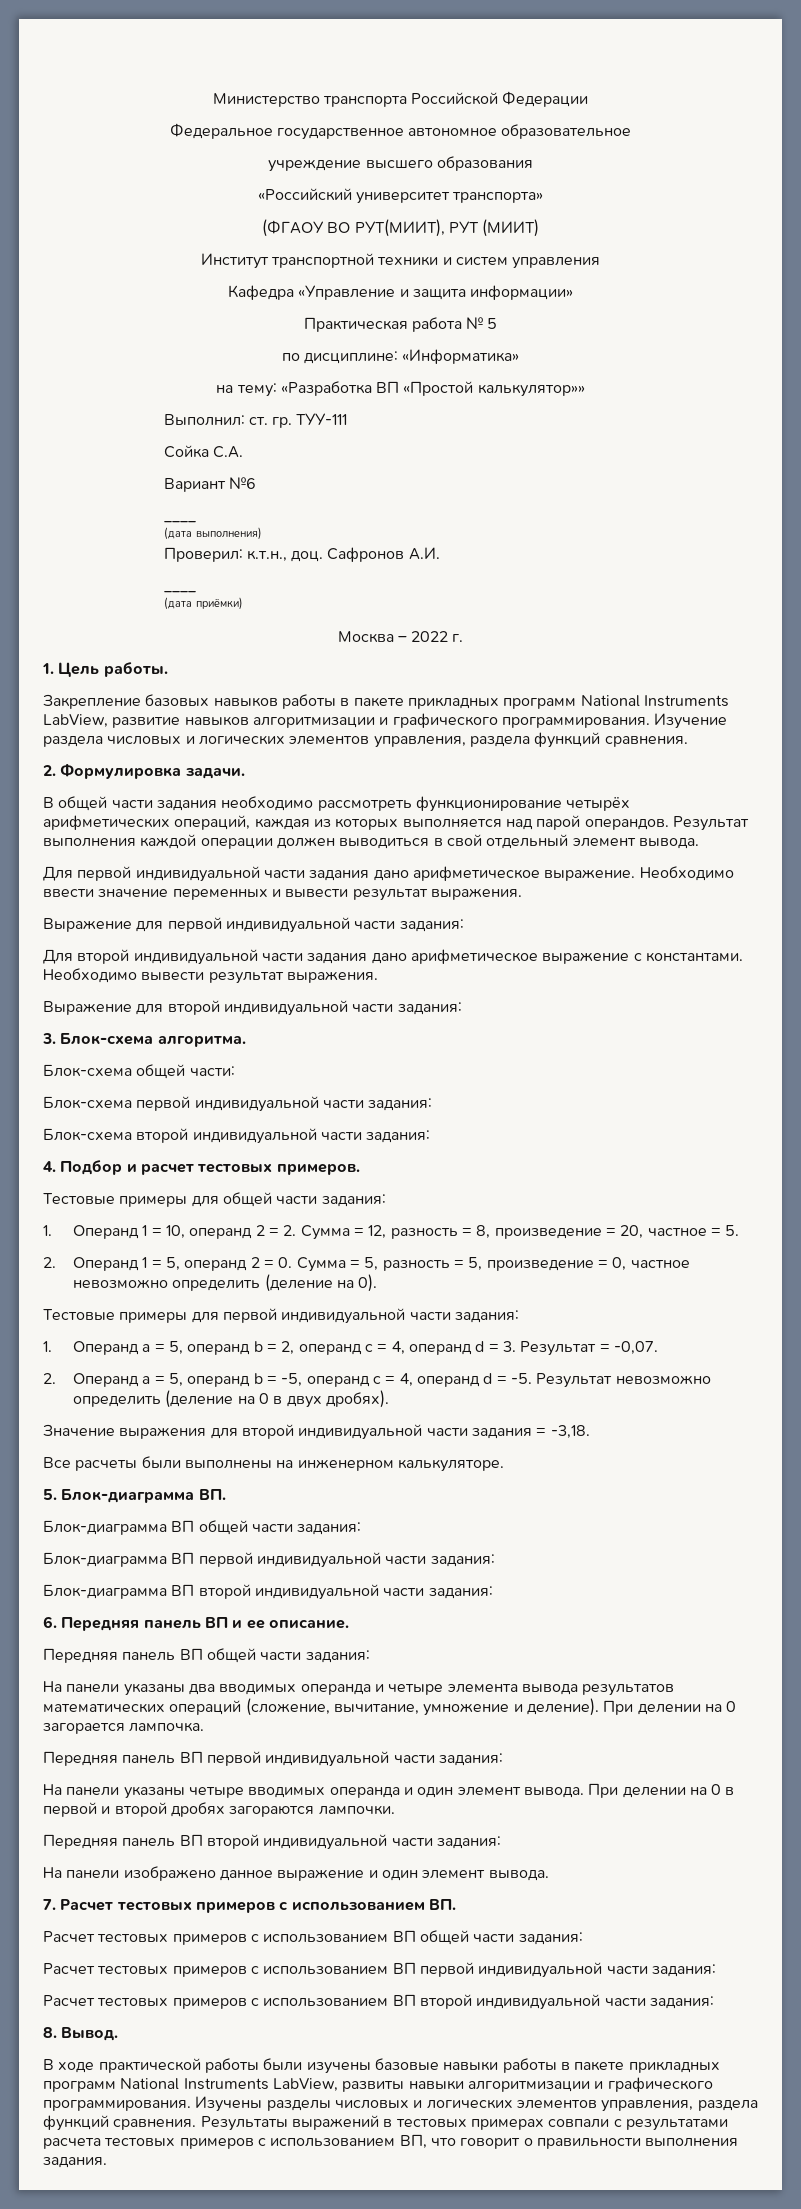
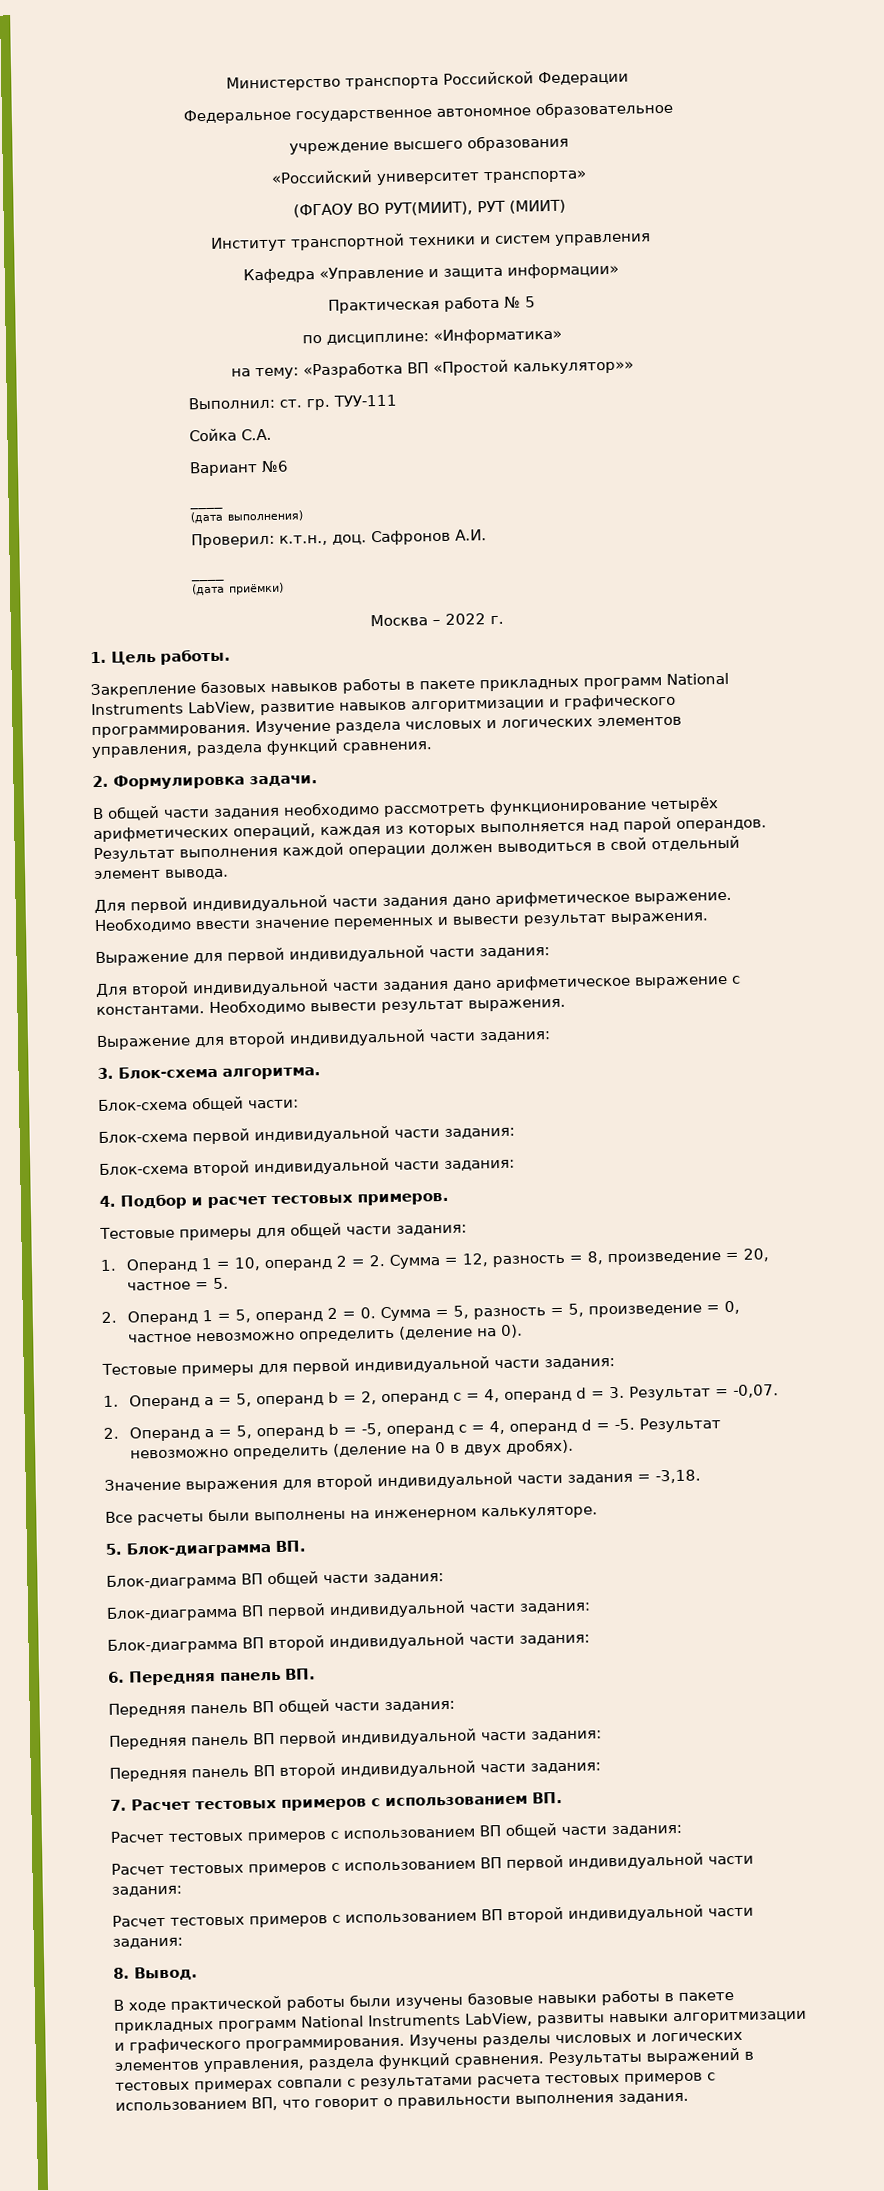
[204,1617,349,1629] ВП и ее описание. -> [284,1668,316,1680] ВП.
[43,1681,675,1696] [43,1698,737,1716] [43,1722,205,1734] // На панели указаны два вводимых операнда и четыре элемента вывода результатов математических операций (сложение, вычитание, умножение и деление). При делении на 0 загорается лампочка. -> (455, 1706) none
[43,1783,735,1799] [43,1802,395,1817] // На панели указаны четыре вводимых операнда и один элемент вывода. При делении на 0 в первой и второй дробях загораются лампочки. -> (602, 1736) none
[43,1866,549,1881] // На панели изображено данное выражение и один элемент вывода. -> (601, 1768) none

